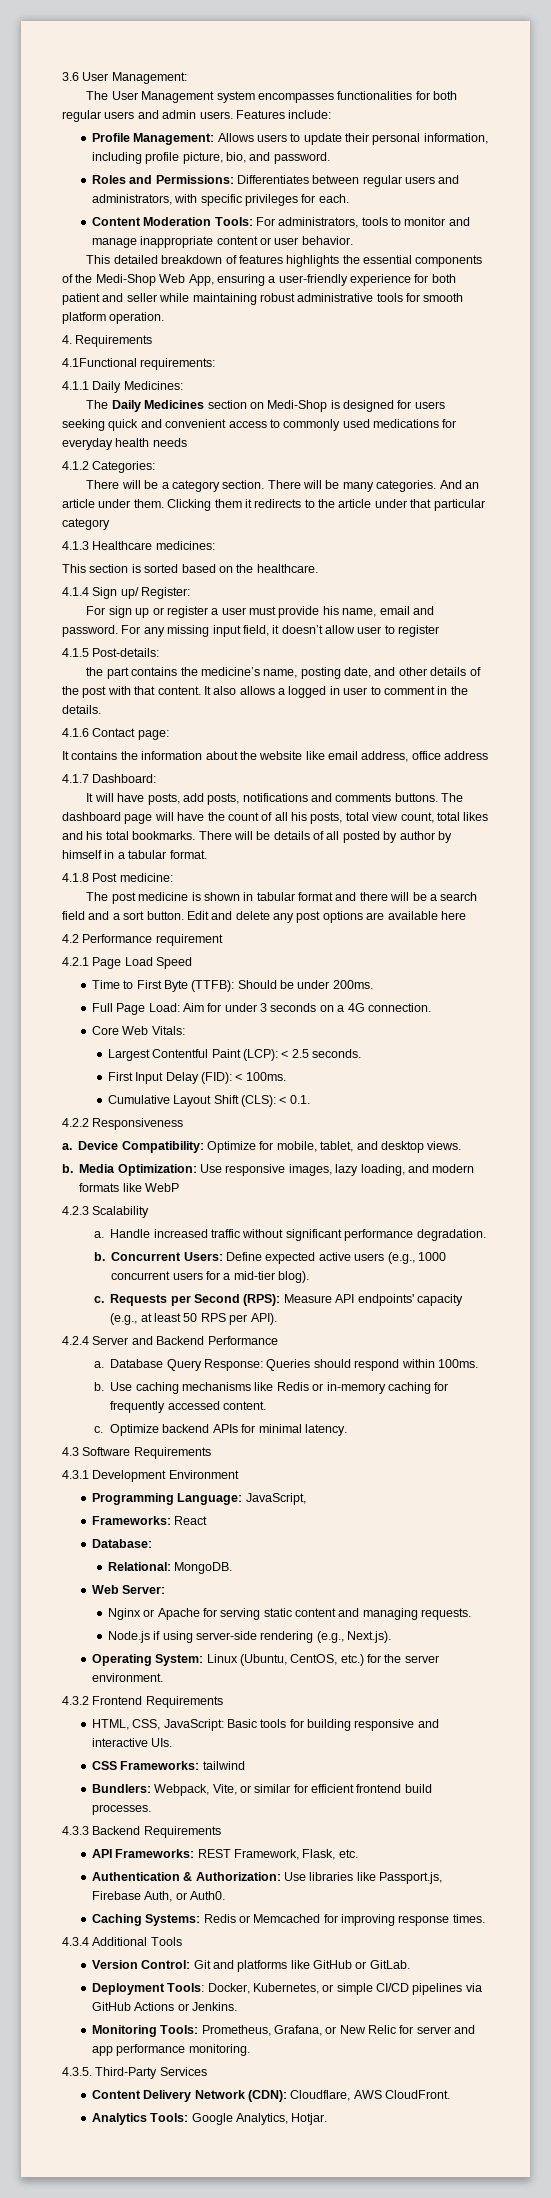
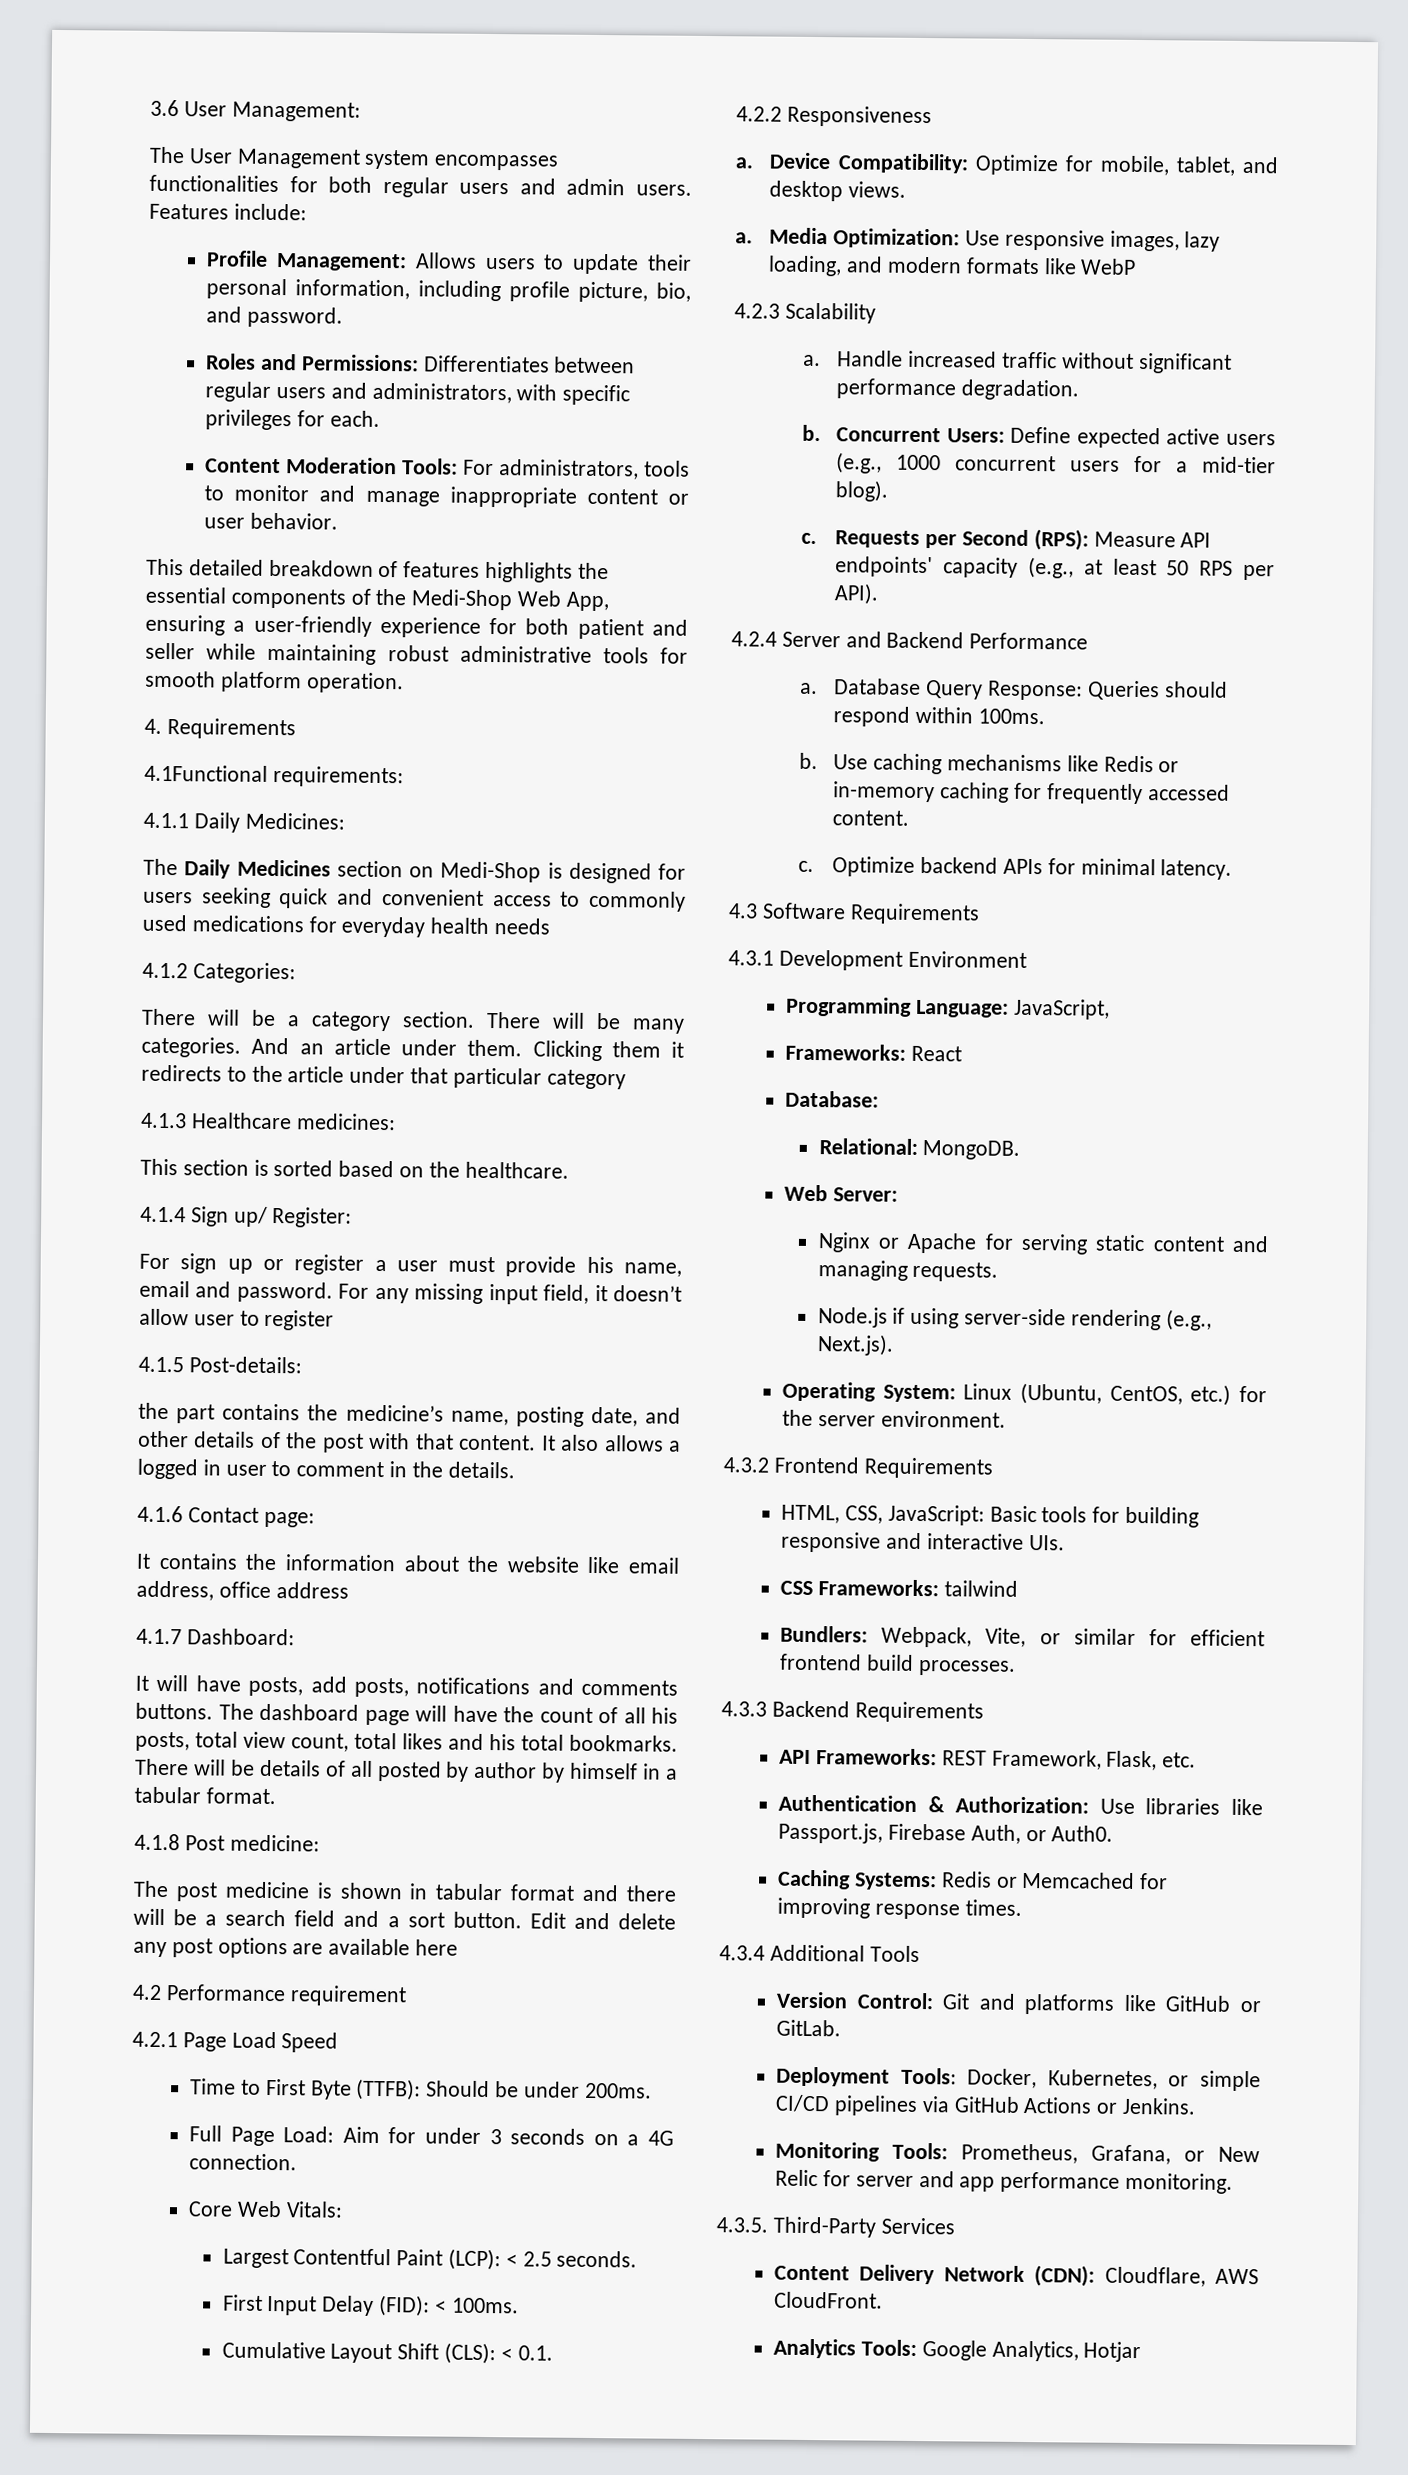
[62,1164,73,1173] b. -> [735,232,753,244] a.
[291,2113,328,2125] Hotjar. -> [1083,2341,1142,2363] Hotjar

